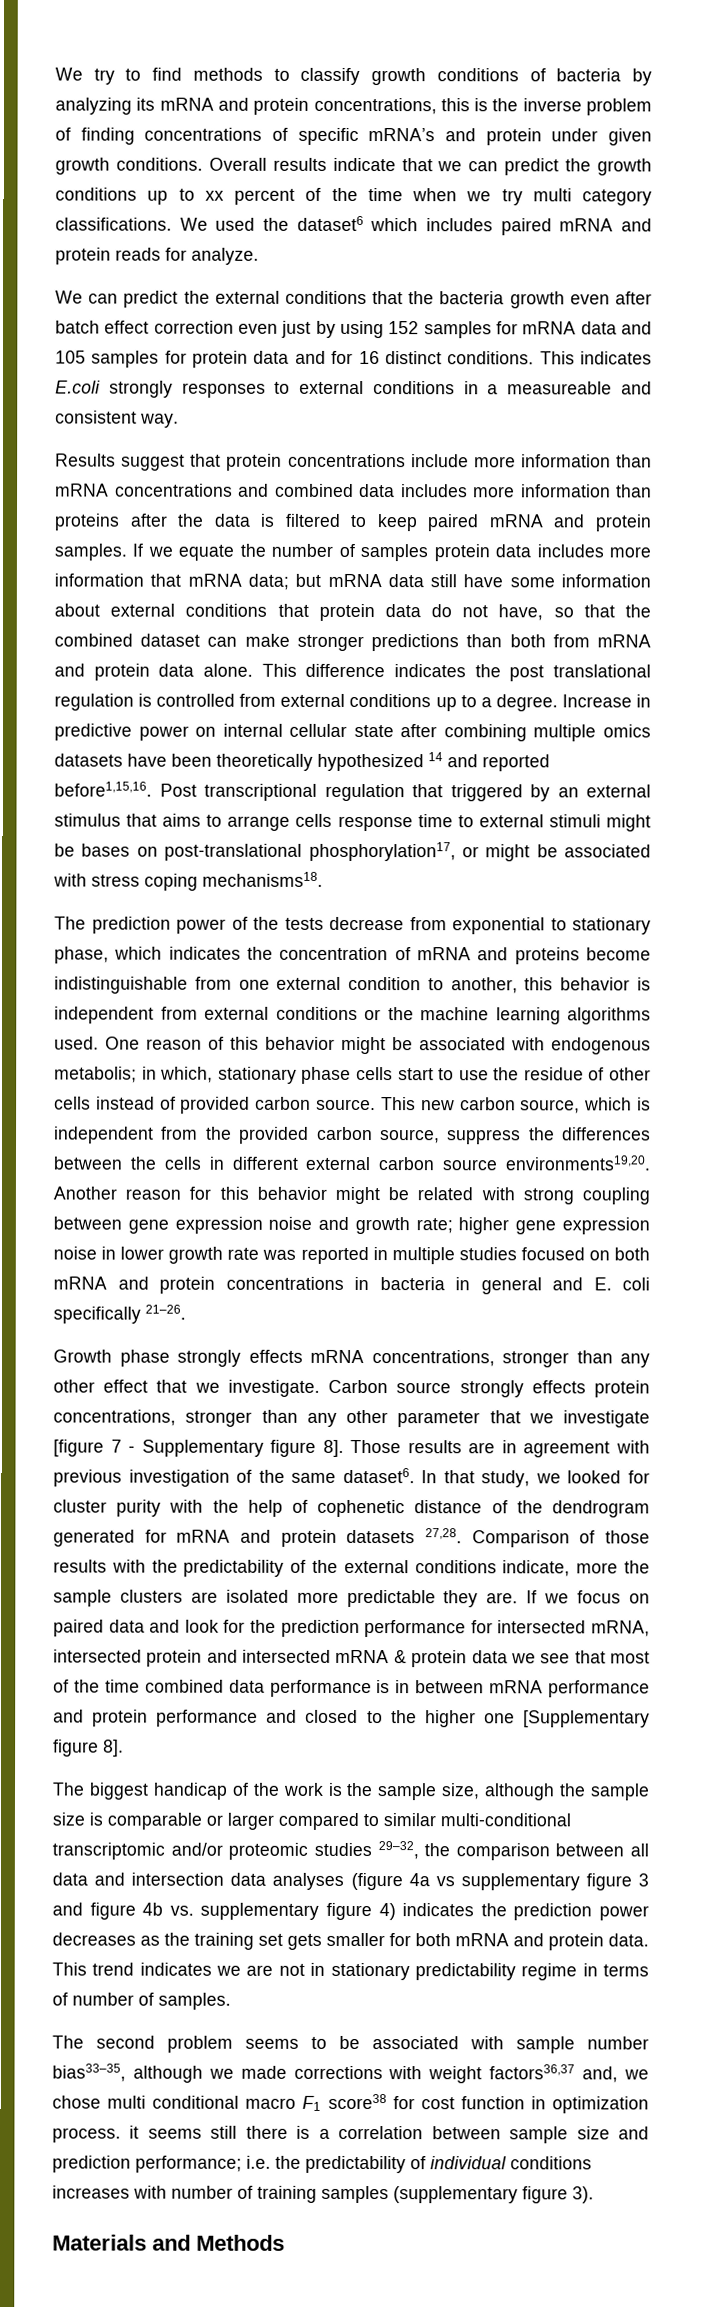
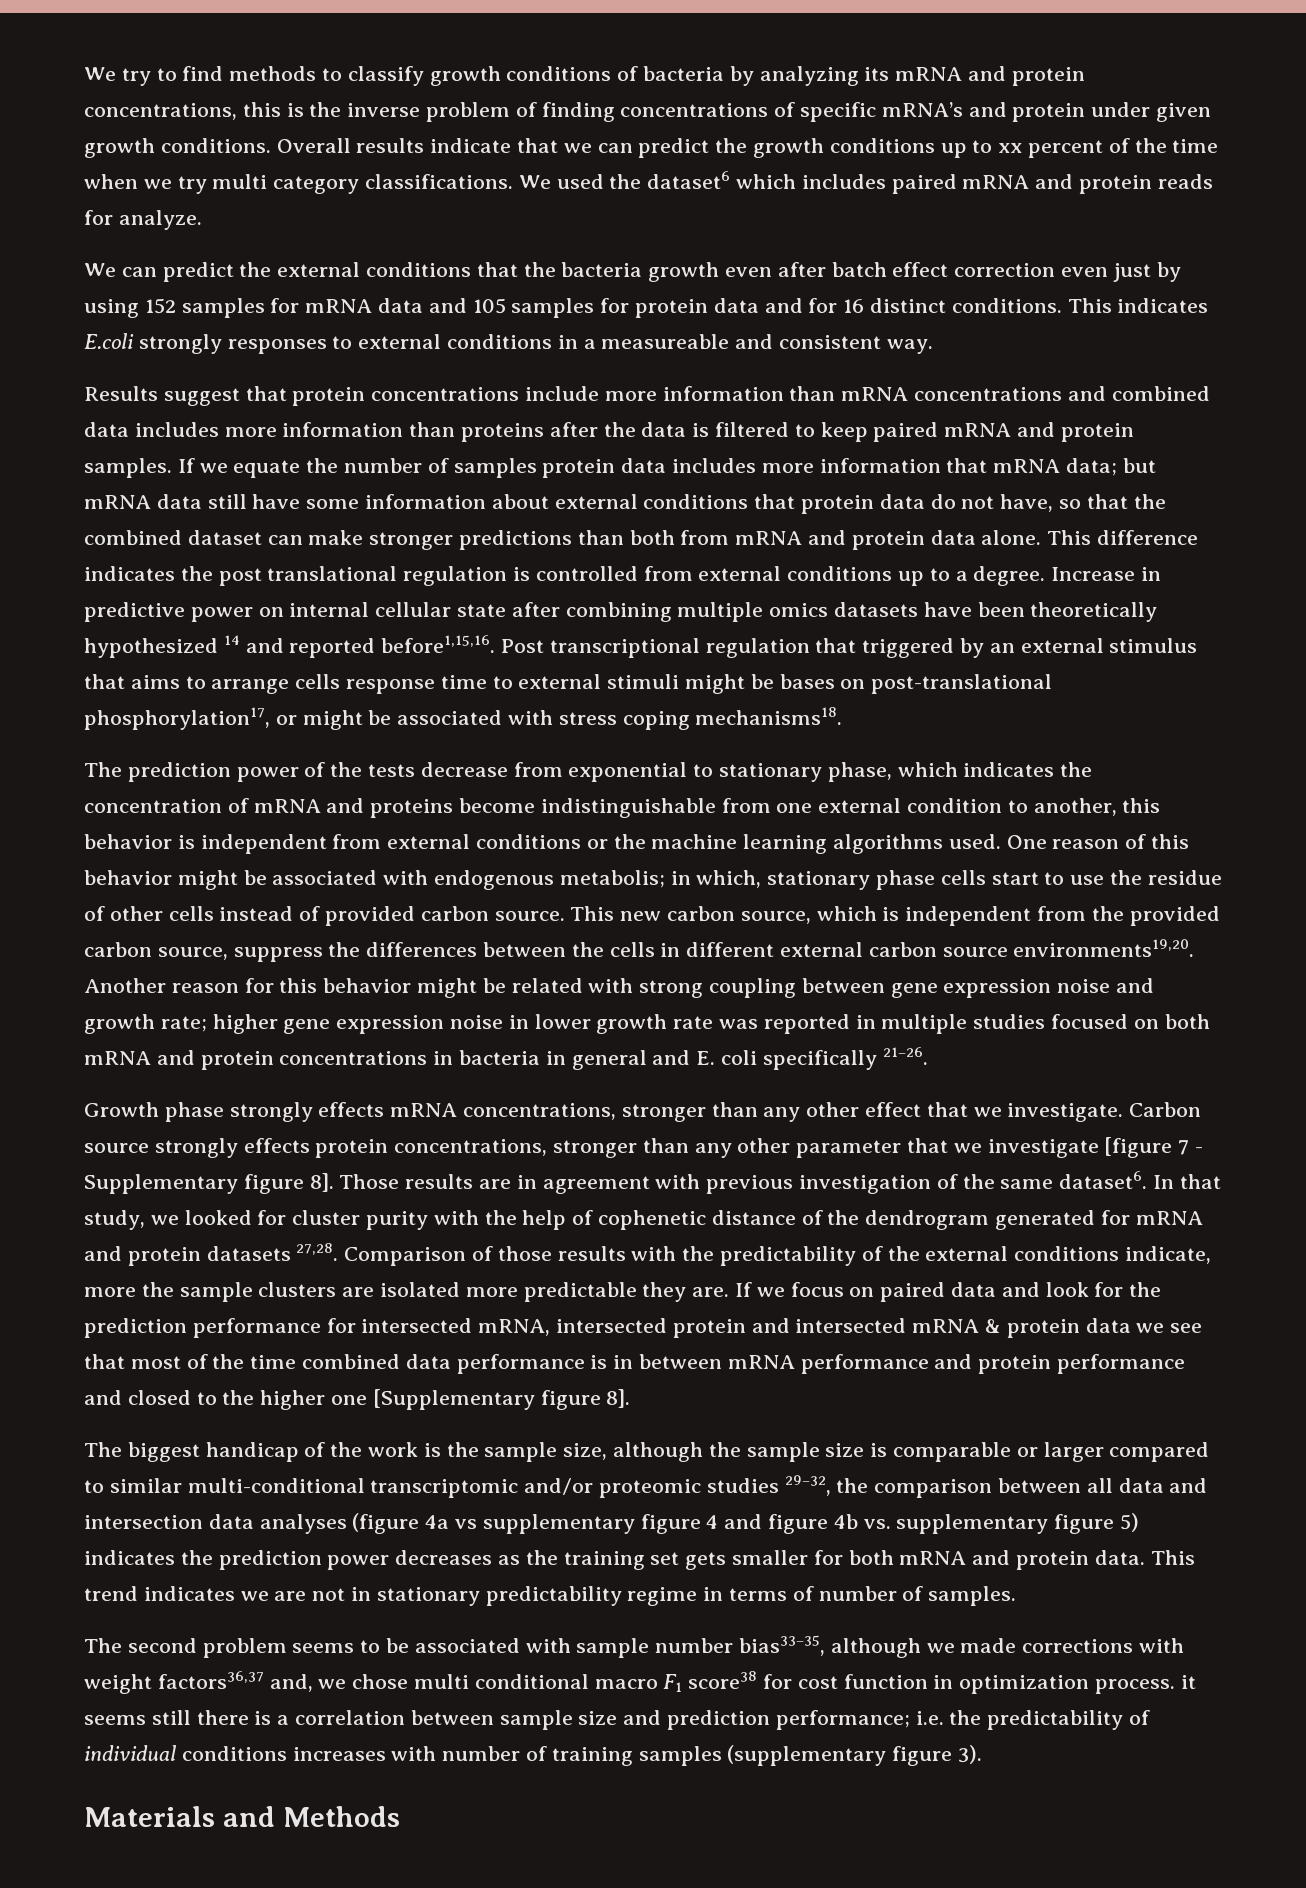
[638,1873,650,1887] 3 -> [706,1515,719,1529] 4
[378,1903,396,1921] 4) -> [1120,1513,1140,1532] 5)

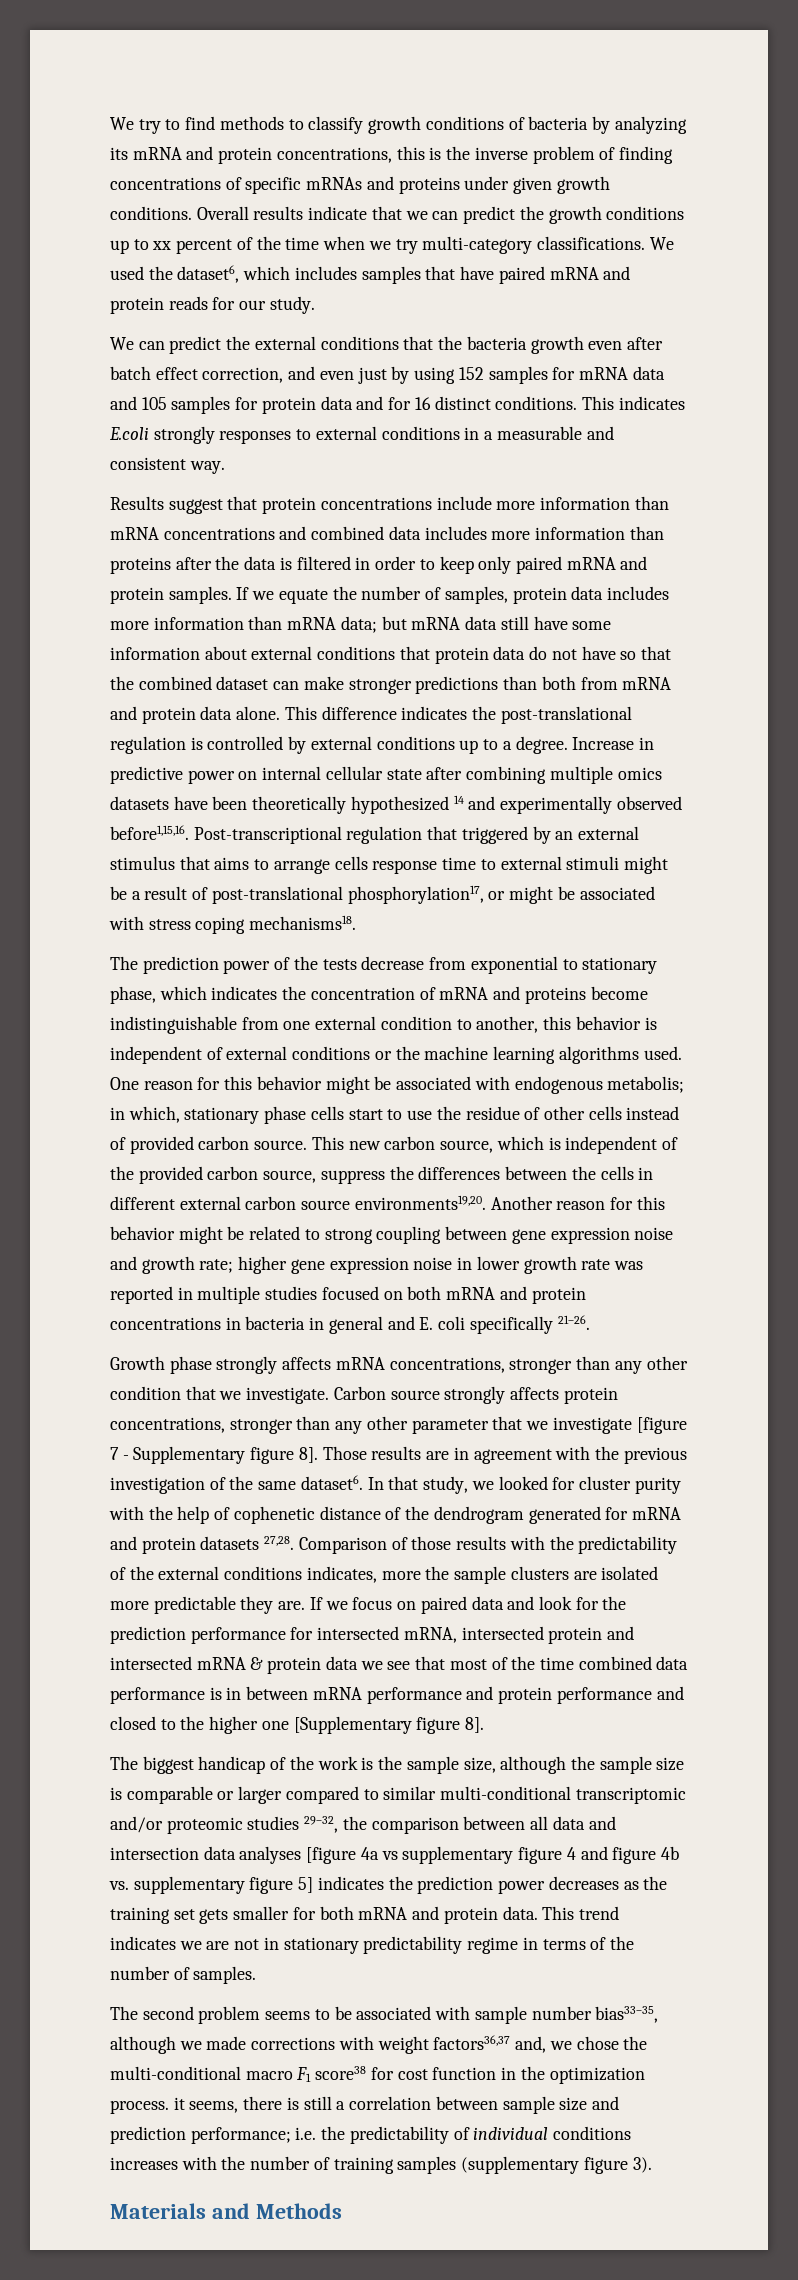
[881,102,1086,122] mRNA’s and protein -> [306,176,460,194] mRNAs and proteins
[212,174,360,194] multi category -> [422,236,533,254] multi-category
[647,171,731,189] dataset6 -> [177,265,240,283] dataset6,
(886, 181) none -> [361,266,495,284] samples that have
[118,210,202,230] analyze. -> [239,296,315,314] our study.
[954,263,1056,277] correction -> [202,366,316,383] correction, and
[601,334,730,349] measureable -> [496,426,582,440] measurable
(790, 429) none -> [355,556,417,570] in order
(868, 432) none -> [478,556,512,574] only
[453,458,537,478] samples -> [444,586,508,604] samples,
[946,458,988,473] that -> [248,616,283,630] than
[1000,494,1054,512] have, -> [581,646,616,660] have
[218,566,398,586] post translational -> [500,706,632,724] post-translational
[643,566,693,581] from -> [288,736,307,754] by
[289,635,700,658] reported before1,15,16. Post transcriptional -> [500,796,682,814] [110,825,342,844] experimentally observed before1,15,16. Post-transcriptional
[779,674,866,689] bases on -> [131,886,209,900] a result of
[332,834,382,849] from -> [206,1047,223,1060] of
[1125,834,1147,849] of -> [197,1077,221,1090] for
[1037,906,1087,921] from -> [661,1137,678,1150] of
[588,978,634,993] with -> [304,1229,320,1240] to
[318,1102,385,1117] effects -> [282,1357,332,1370] affects
[865,1102,922,1117] effect -> [110,1386,181,1400] condition
[243,1138,310,1153] effects -> [510,1387,560,1400] affects
(701, 1181) none -> [594,1446,619,1460] the
[1125,1246,1212,1264] indicate, -> [306,1566,377,1583] indicates,
[352,1513,420,1534] (figure -> [306,1847,357,1864] [figure
[1120,1513,1140,1532] 5) -> [298,1877,314,1893] 5]
(814, 1593) none -> [609,1936,634,1950] the
[414,1674,589,1689] multi conditional -> [623,2036,648,2050] [110,2066,241,2080] the multi-conditional
(954, 1682) none -> [520,2066,545,2080] the
[84,1710,191,1725] seems still -> [189,2101,239,2113] seems,
(272, 1718) none -> [303,2096,332,2110] still
(437, 1753) none -> [221,2156,246,2170] the

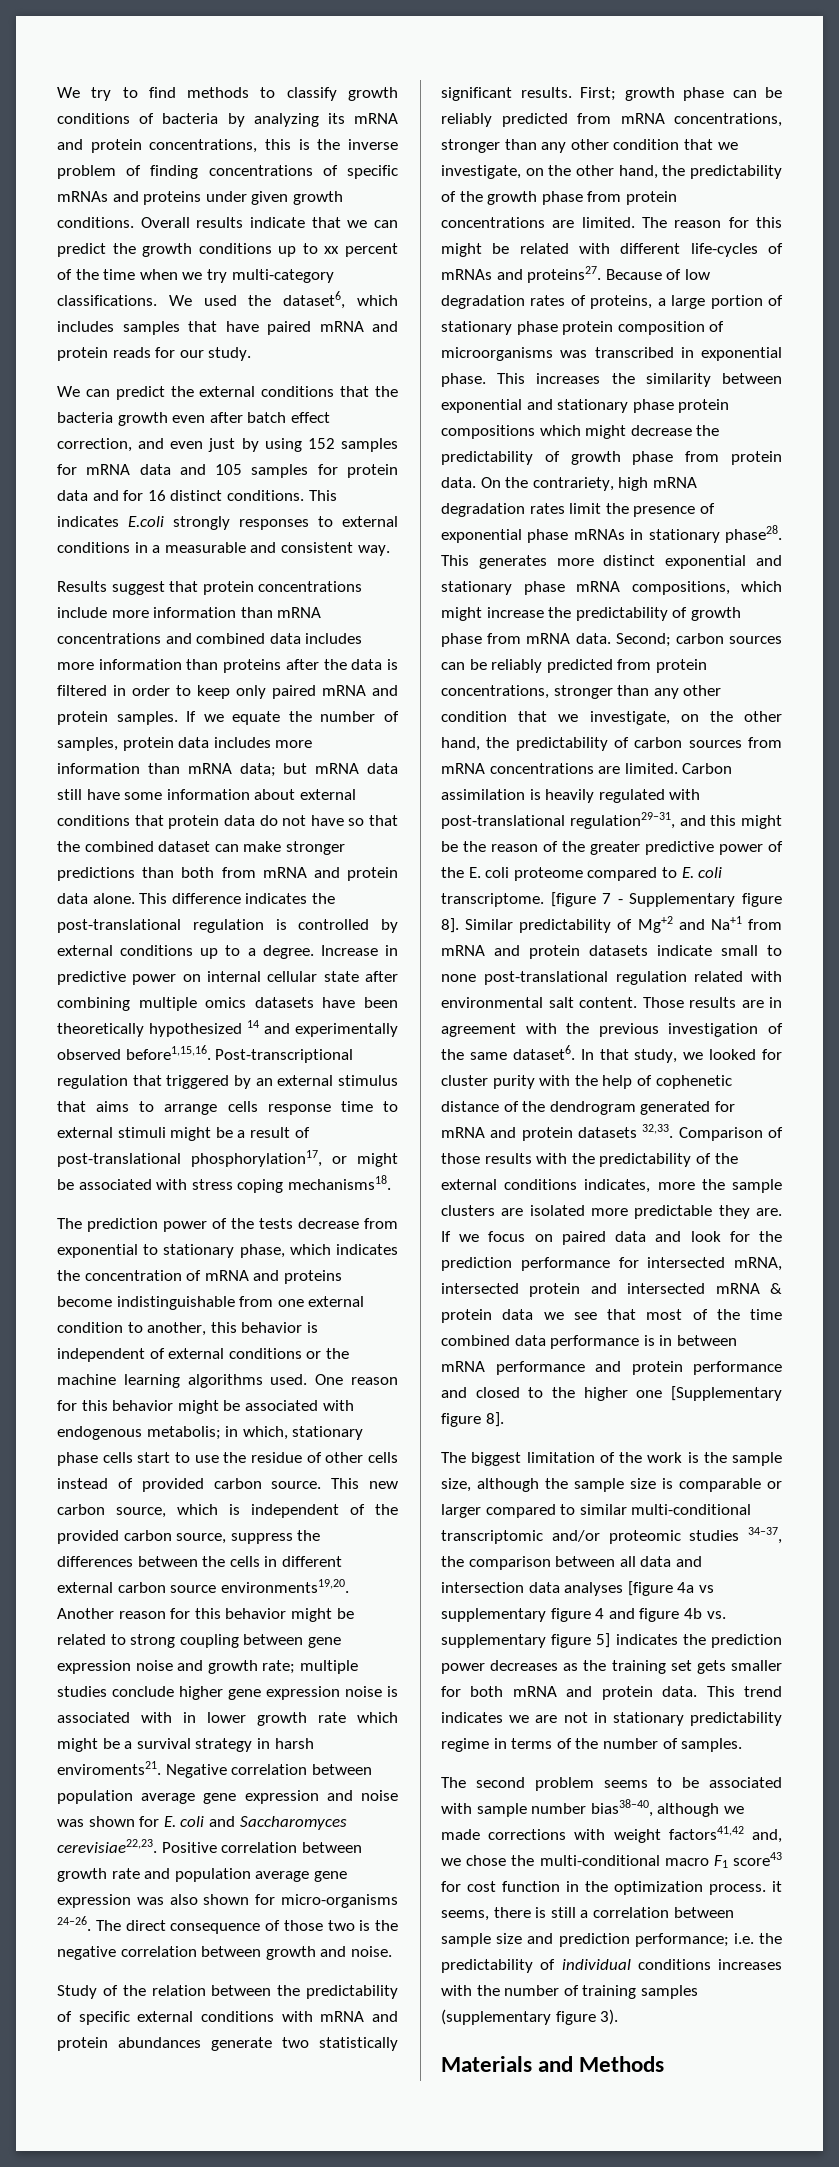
(234, 1266) none -> [299,1660,358,1674] [57,1686,174,1697] multiple studies conclude
(453, 1263) none -> [387,1686,398,1697] [57,1712,172,1723] is associated with
[613,1261,643,1270] [110,1286,586,1304] [110,1315,590,1334] [110,1356,332,1374] was reported in multiple studies focused on both mRNA and protein concentrations in bacteria in general and E. coli specifically 21–26. // Growth phase strongly affects -> [357,1712,398,1723] [57,1738,314,1752] [57,1761,372,1778] [57,1790,398,1804] [57,1816,347,1830] [57,1839,362,1853] [57,1868,347,1882] [57,1894,398,1908] [57,1916,398,1934] [57,1946,392,1960] [57,1985,398,1999] [57,2011,398,2025] [57,2037,398,2051] [441,87,782,101] [441,113,611,127] which might be a survival strategy in harsh enviroments21. Negative correlation between population average gene expression and noise was shown for E. coli and Saccharomyces cerevisiae22,23. Positive correlation between growth rate and population average gene expression was also shown for micro-organisms 24–26. The direct consequence of those two is the negative correlation between growth and noise. // Study of the relation between the predictability of specific external conditions with mRNA and protein abundances generate two statistically significant results. First; growth phase can be reliably predicted from
[246,1386,560,1404] investigate. Carbon source strongly affects -> [441,165,782,179] [441,191,677,205] [441,217,782,228] [441,243,783,257] [441,266,710,283] [441,295,783,309] [441,321,725,335] [441,347,782,361] [441,373,782,387] [441,399,730,413] [441,425,720,439] [441,451,782,465] [441,477,697,491] [441,503,715,517] [441,525,782,543] [441,555,782,569] [441,581,782,595] [441,607,741,621] [441,633,782,647] [441,659,652,673] investigate, on the other hand, the predictability of the growth phase from protein concentrations are limited. The reason for this might be related with different life-cycles of mRNAs and proteins27. Because of low degradation rates of proteins, a large portion of stationary phase protein composition of microorganisms was transcribed in exponential phase. This increases the similarity between exponential and stationary phase protein compositions which might decrease the predictability of growth phase from protein data. On the contrariety, high mRNA degradation rates limit the presence of exponential phase mRNAs in stationary phase28. This generates more distinct exponential and stationary phase mRNA compositions, which might increase the predictability of growth phase from mRNA data. Second; carbon sources can be reliably predicted from
[411,1416,632,1434] parameter that we investigate -> [441,711,782,725] [441,737,782,751] [441,763,733,774] [441,789,701,803] [441,812,782,829] [441,841,783,855] [441,867,723,881] [441,893,544,907] condition that we investigate, on the other hand, the predictability of carbon sources from mRNA concentrations are limited. Carbon assimilation is heavily regulated with post-translational regulation29–31, and this might be the reason of the greater predictive power of the E. coli proteome compared to E. coli transcriptome.
(318, 1455) none -> [465,916,782,933] [441,945,782,959] [441,971,782,985] [441,997,637,1008] Similar predictability of Mg+2 and Na+1 from mRNA and protein datasets indicate small to none post-translational regulation related with environmental salt content.
[264,1536,295,1550] 27,28. -> [642,1124,674,1138] 32,33.
[198,1756,266,1774] handicap -> [526,1452,595,1463] limitation
[304,1816,339,1833] 29–32, -> [748,1527,782,1544] 34–37,
[595,2006,659,2023] bias33–35, -> [590,1799,653,1817] bias38–40,
[433,2035,511,2050] factors36,37 -> [668,1826,744,1840] factors41,42
[315,2066,367,2080] score38 -> [733,1852,782,1866] score43

